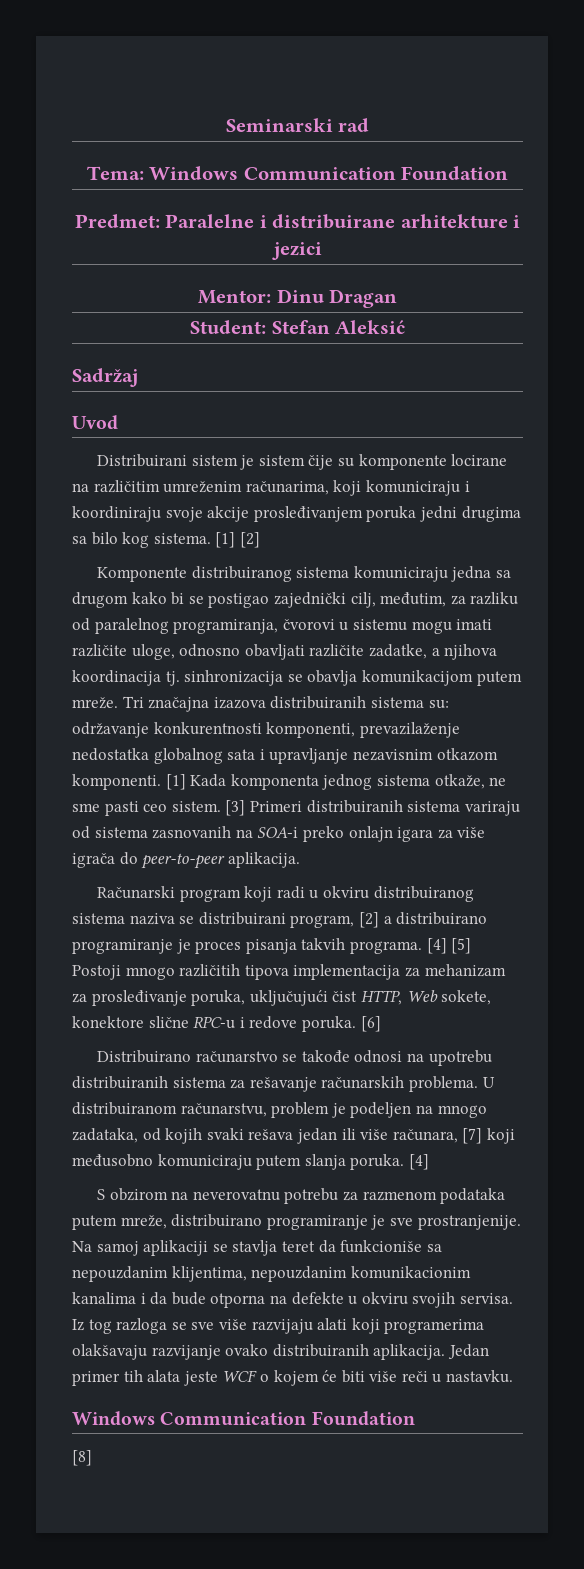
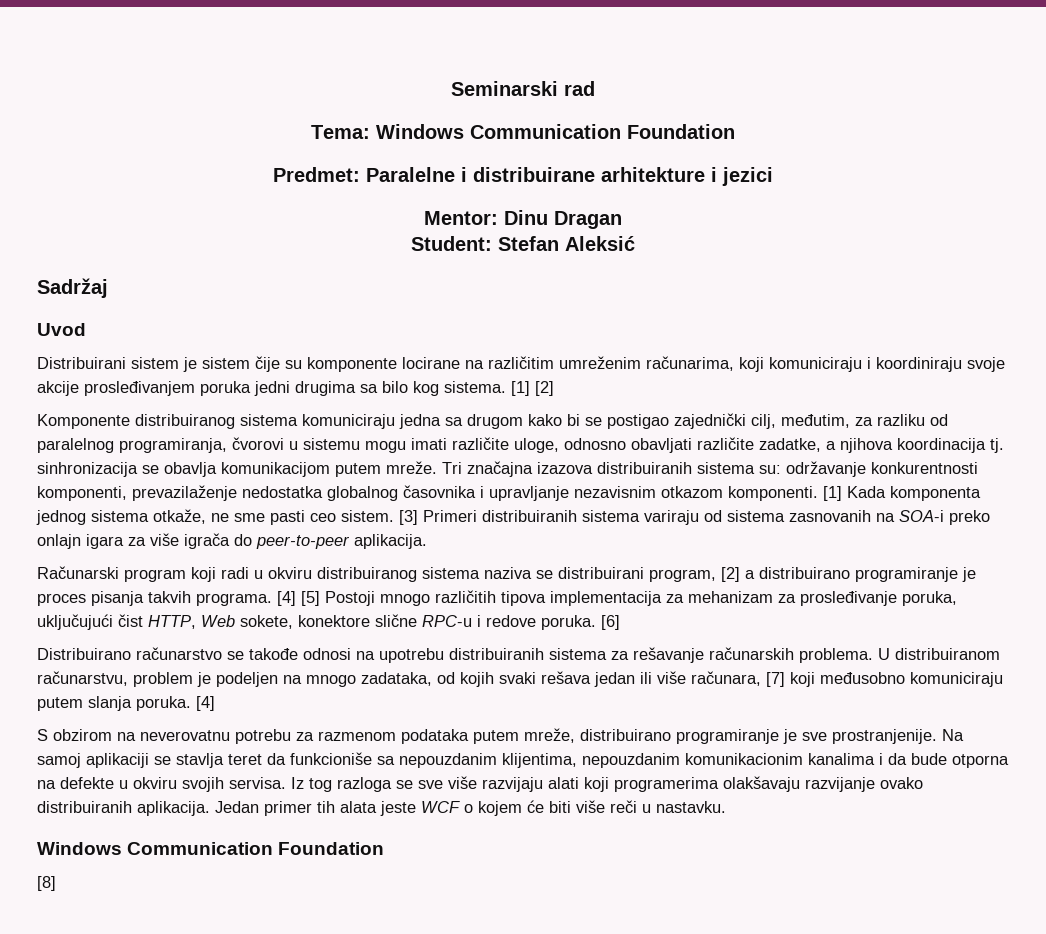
[227,749,256,760] sata -> [403,485,476,498] časovnika

